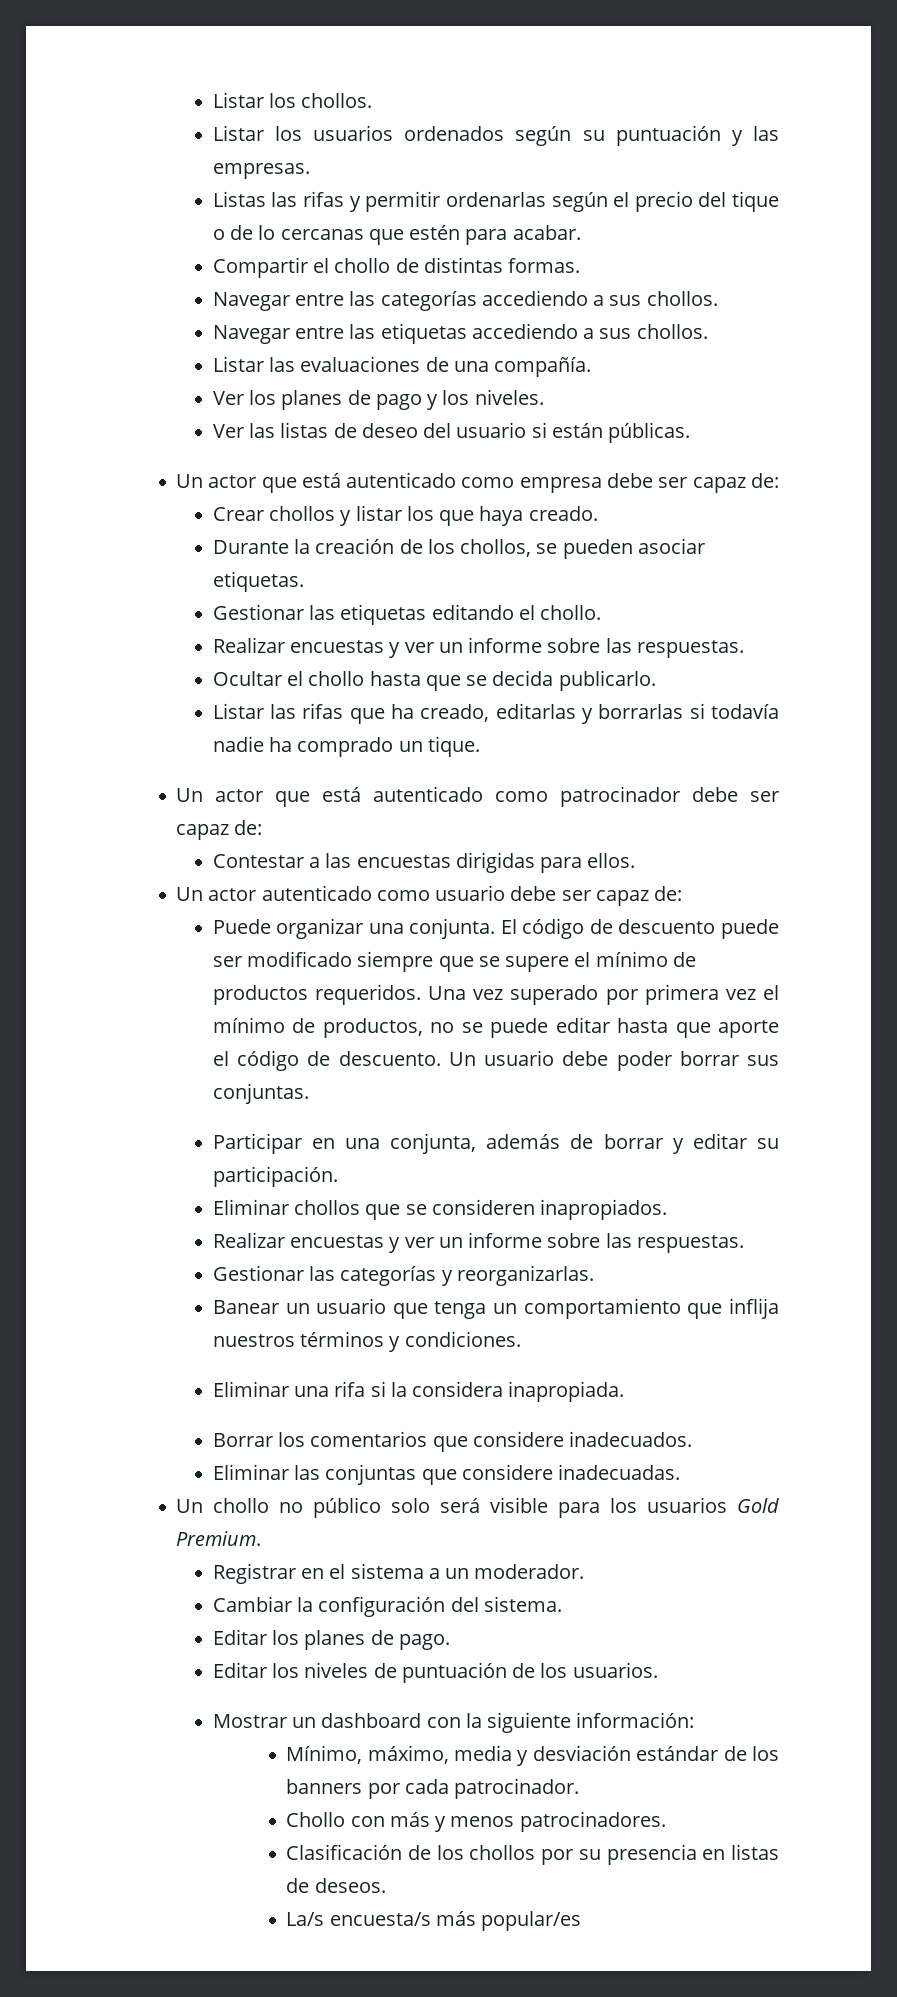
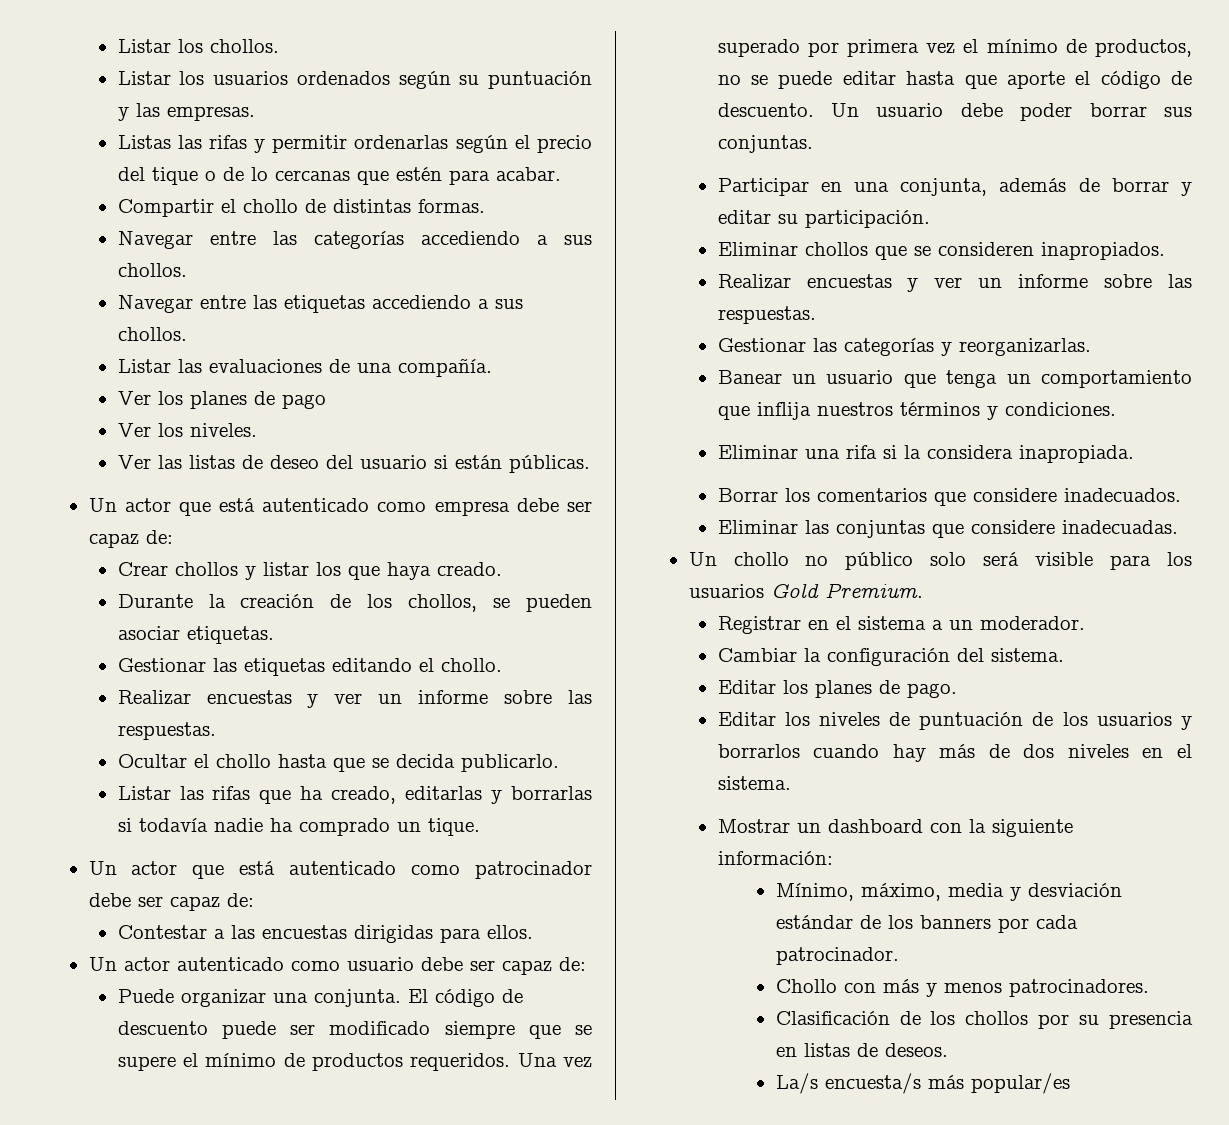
[427,394,439,410] y -> [117,423,151,437] // Ver
[572,1662,658,1678] usuarios. -> [1096,712,1192,730] [717,744,1192,762] [717,776,791,790] usuarios y borrarlos cuando hay más de dos niveles en el sistema.

